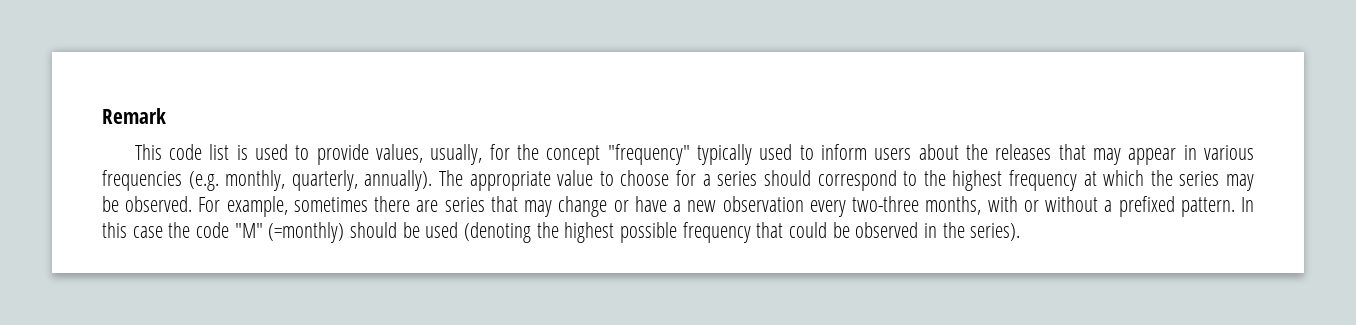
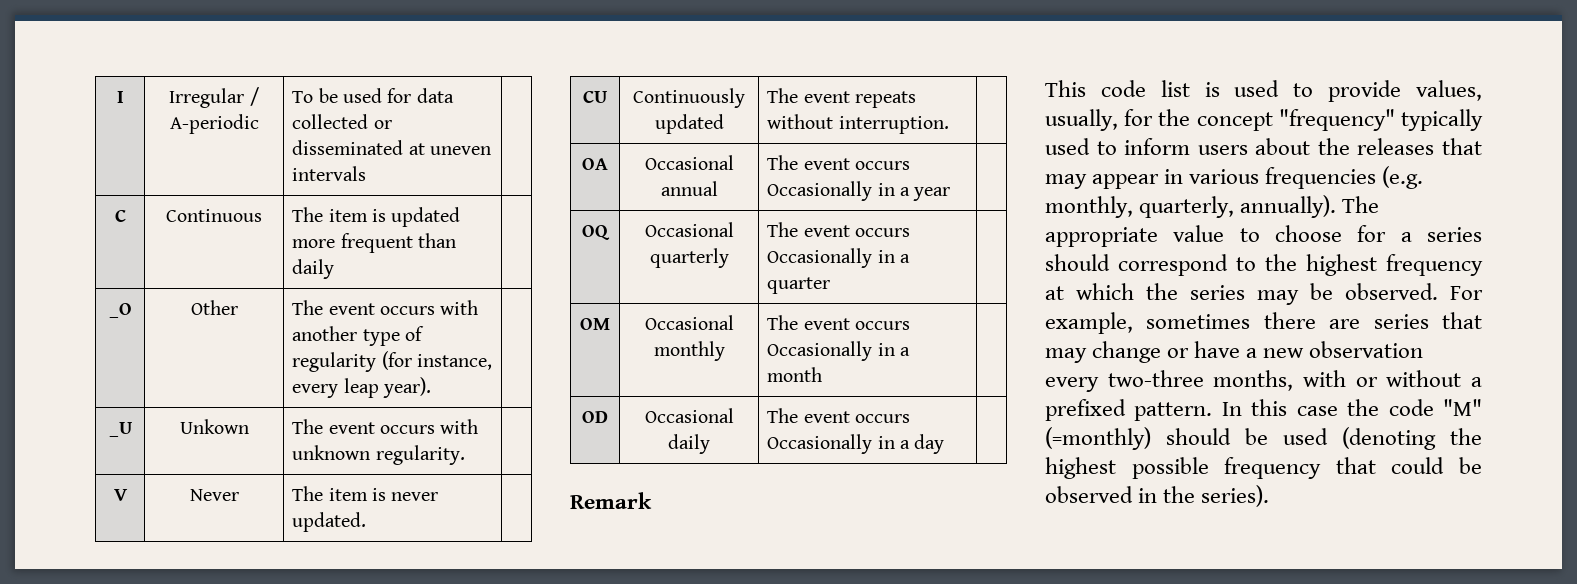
(102, 116) none -> [116,91,124,103] [169,87,259,108] [169,114,259,134] [292,88,454,103] [292,114,392,129] [292,140,492,155] [292,166,367,181] [114,209,126,222] [166,209,262,222] [292,207,461,227] [292,233,457,253] [292,259,335,279] [108,303,132,318] [190,300,238,315] [292,300,479,315] [292,326,425,346] [292,351,493,372] [292,377,432,398] [108,422,132,437] [179,419,249,434] [292,419,479,434] [292,445,465,465] [113,489,128,501] [189,489,239,501] [292,486,439,501] [292,512,367,532] [583,90,607,103] [633,88,745,108] [654,114,724,134] [767,88,917,108] [767,114,949,134] [582,158,608,170] [644,155,734,170] [660,181,718,196] [767,155,911,170] [767,181,951,201] [582,225,610,240] [644,222,734,237] [649,248,729,268] [767,222,911,237] [767,248,911,268] [767,277,831,294] [580,318,610,330] [644,315,734,330] [653,341,725,361] [767,315,911,330] [767,341,911,361] [767,367,823,382] [582,411,608,423] [644,408,734,423] [668,434,710,454] [767,408,911,423] [767,434,945,454] I | Irregular / A-periodic | To be used for data collected or disseminated at uneven intervals | // C | Continuous | The item is updated more frequent than daily | // _O | Other | The event occurs with another type of regularity (for instance, every leap year). | // _U | Unkown | The event occurs with unknown regularity. | // V | Never | The item is never updated. | // CU | Continuously updated | The event repeats without interruption. | // OA | Occasional annual | The event occurs Occasionally in a year | // OQ | Occasional quarterly | The event occurs Occasionally in a quarter | // OM | Occasional monthly | The event occurs Occasionally in a month | // OD | Occasional daily | The event occurs Occasionally in a day | //

